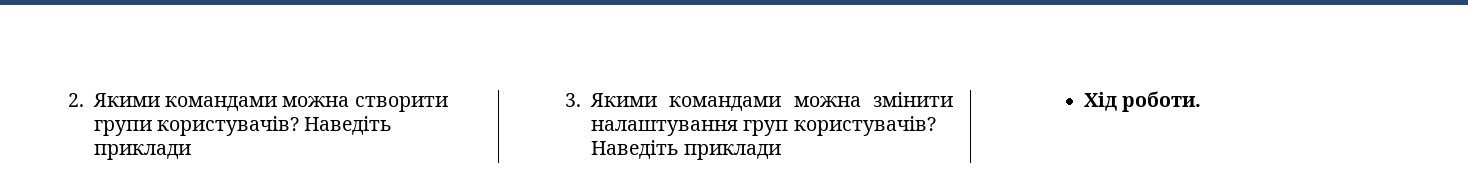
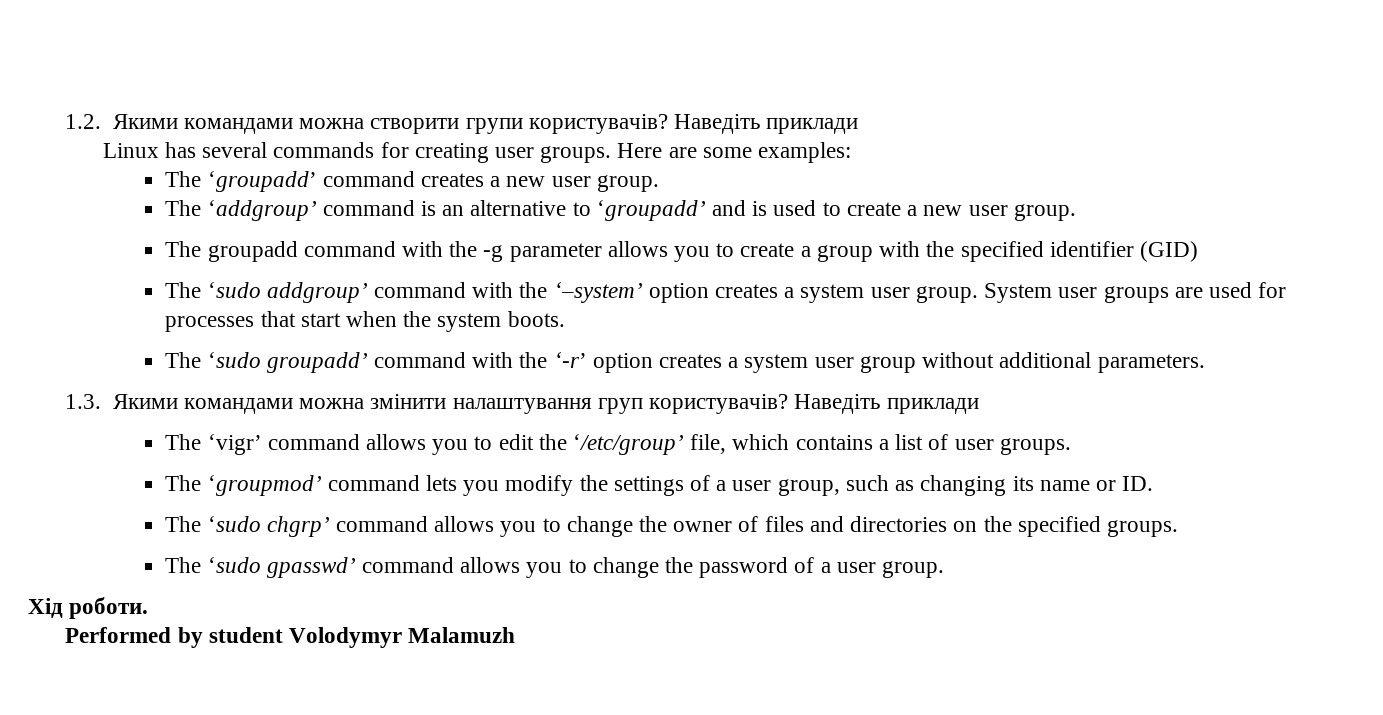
[68,93,85,107] 2. -> [65,114,102,129] 1.2.
[565,93,582,107] 3. -> [102,142,852,163] [165,171,659,192] [165,200,1076,221] [165,241,1198,262] [165,282,1287,303] [165,311,565,332] [165,352,1205,373] [65,394,102,409] Linux has several commands for creating user groups. Here are some examples: // The ‘groupadd’ command creates a new user group. // The ‘addgroup’ command is an alternative to ‘groupadd’ and is used to create a new user group. // The groupadd command with the -g parameter allows you to create a group with the specified identifier (GID) // The ‘sudo addgroup’ command with the ‘–system’ option creates a system user group. System user groups are used for processes that start when the system boots. // The ‘sudo groupadd’ command with the ‘-r’ option creates a system user group without additional parameters. // 1.3.
[1083,91,1202,112] Хід роботи. -> [165,434,1071,455] [165,475,1154,496] [165,516,1178,537] [165,557,945,578] [28,597,149,619] [65,627,516,648] The ‘vigr’ command allows you to edit the ‘/etc/group’ file, which contains a list of user groups. // The ‘groupmod’ command lets you modify the settings of a user group, such as changing its name or ID. // The ‘sudo chgrp’ command allows you to change the owner of files and directories on the specified groups. // The ‘sudo gpasswd’ command allows you to change the password of a user group. // Хід роботи. // Performed by student Volodymyr Malamuzh

